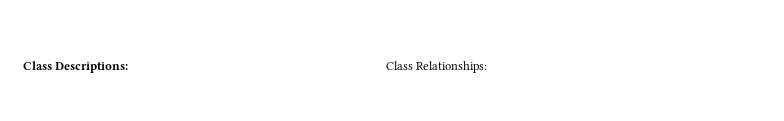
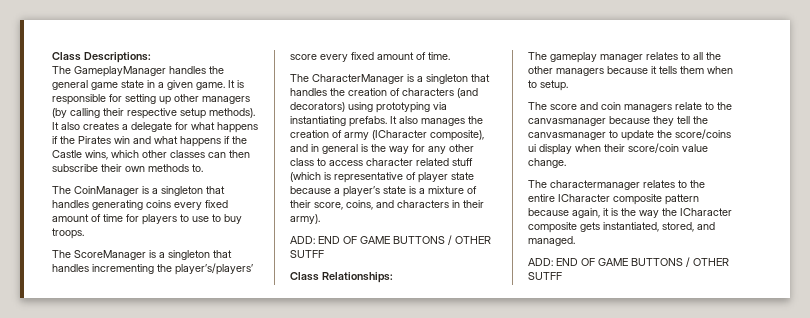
[386,61,488,73] Class Relationships: -> [52,66,224,77] [52,80,244,90] [52,94,250,105] [52,108,255,119] [52,122,258,133] [52,136,247,147] [52,150,250,160] [52,164,203,172] [52,186,225,196] [52,200,228,210] [52,214,242,225] [52,228,84,239] [52,250,232,260] [52,263,253,275] [290,52,450,62] [290,74,490,84] [290,88,478,98] [290,102,447,113] [290,116,483,127] [290,130,484,141] [290,144,474,154] [290,158,473,166] [290,172,474,183] [290,186,477,197] [290,200,484,210] [290,214,320,224] [290,235,491,245] [290,250,324,258] [290,272,393,283] [528,52,721,63] [528,66,733,76] [528,80,568,91] [528,102,732,112] [528,116,708,126] [528,129,731,141] [528,143,708,155] [528,158,566,168] [528,180,705,190] [528,194,699,205] [528,208,732,218] [528,222,715,233] [528,236,575,246] [528,257,729,267] [528,272,562,280] The GameplayManager handles the general game state in a given game. It is responsible for setting up other managers (by calling their respective setup methods). It also creates a delegate for what happens if the Pirates win and what happens if the Castle wins, which other classes can then subscribe their own methods to. // The CoinManager is a singleton that handles generating coins every fixed amount of time for players to use to buy troops. // The ScoreManager is a singleton that handles incrementing the player’s/players’ score every fixed amount of time. // The CharacterManager is a singleton that handles the creation of characters (and decorators) using prototyping via instantiating prefabs. It also manages the creation of army (ICharacter composite), and in general is the way for any other class to access character related stuff (which is representative of player state because a player’s state is a mixture of their score, coins, and characters in their army). // ADD: END OF GAME BUTTONS / OTHER SUTFF // Class Relationships: // The gameplay manager relates to all the other managers because it tells them when to setup. // The score and coin managers relate to the canvasmanager because they tell the canvasmanager to update the score/coins ui display when their score/coin value change. // The charactermanager relates to the entire ICharacter composite pattern because again, it is the way the ICharacter composite gets instantiated, stored, and managed. // ADD: END OF GAME BUTTONS / OTHER SUTFF

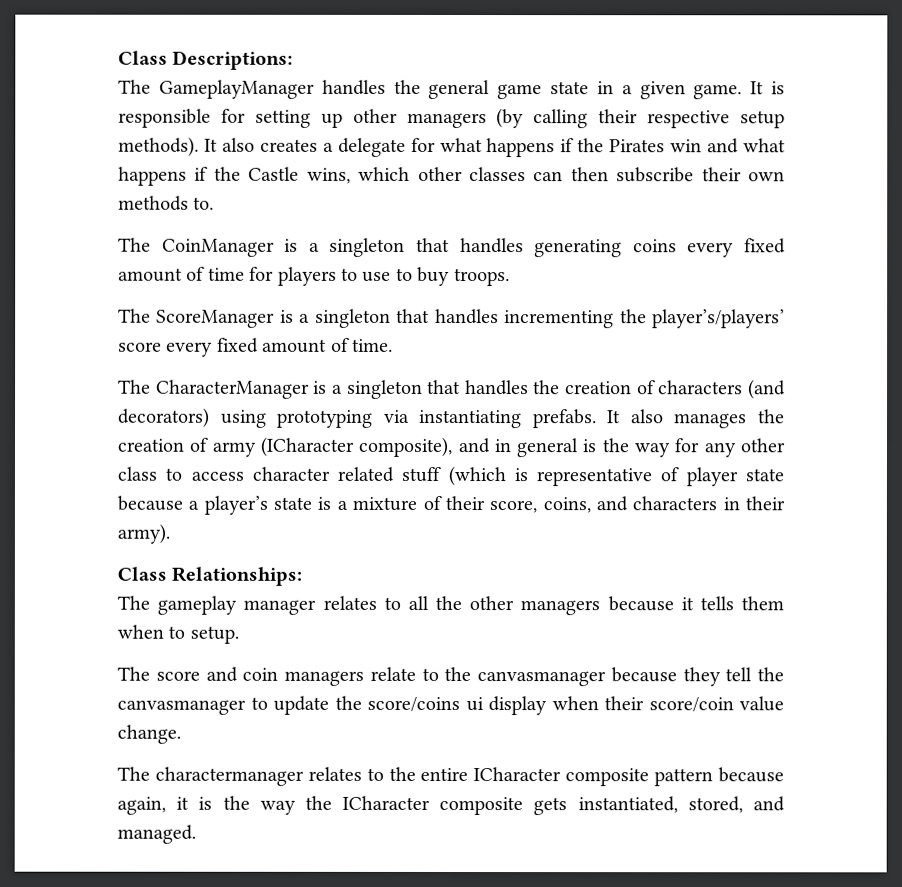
[290,235,491,245] [290,250,324,258] // ADD: END OF GAME BUTTONS / OTHER SUTFF -> (170, 533) none
[528,257,729,267] [528,272,562,280] // ADD: END OF GAME BUTTONS / OTHER SUTFF -> (196, 834) none

